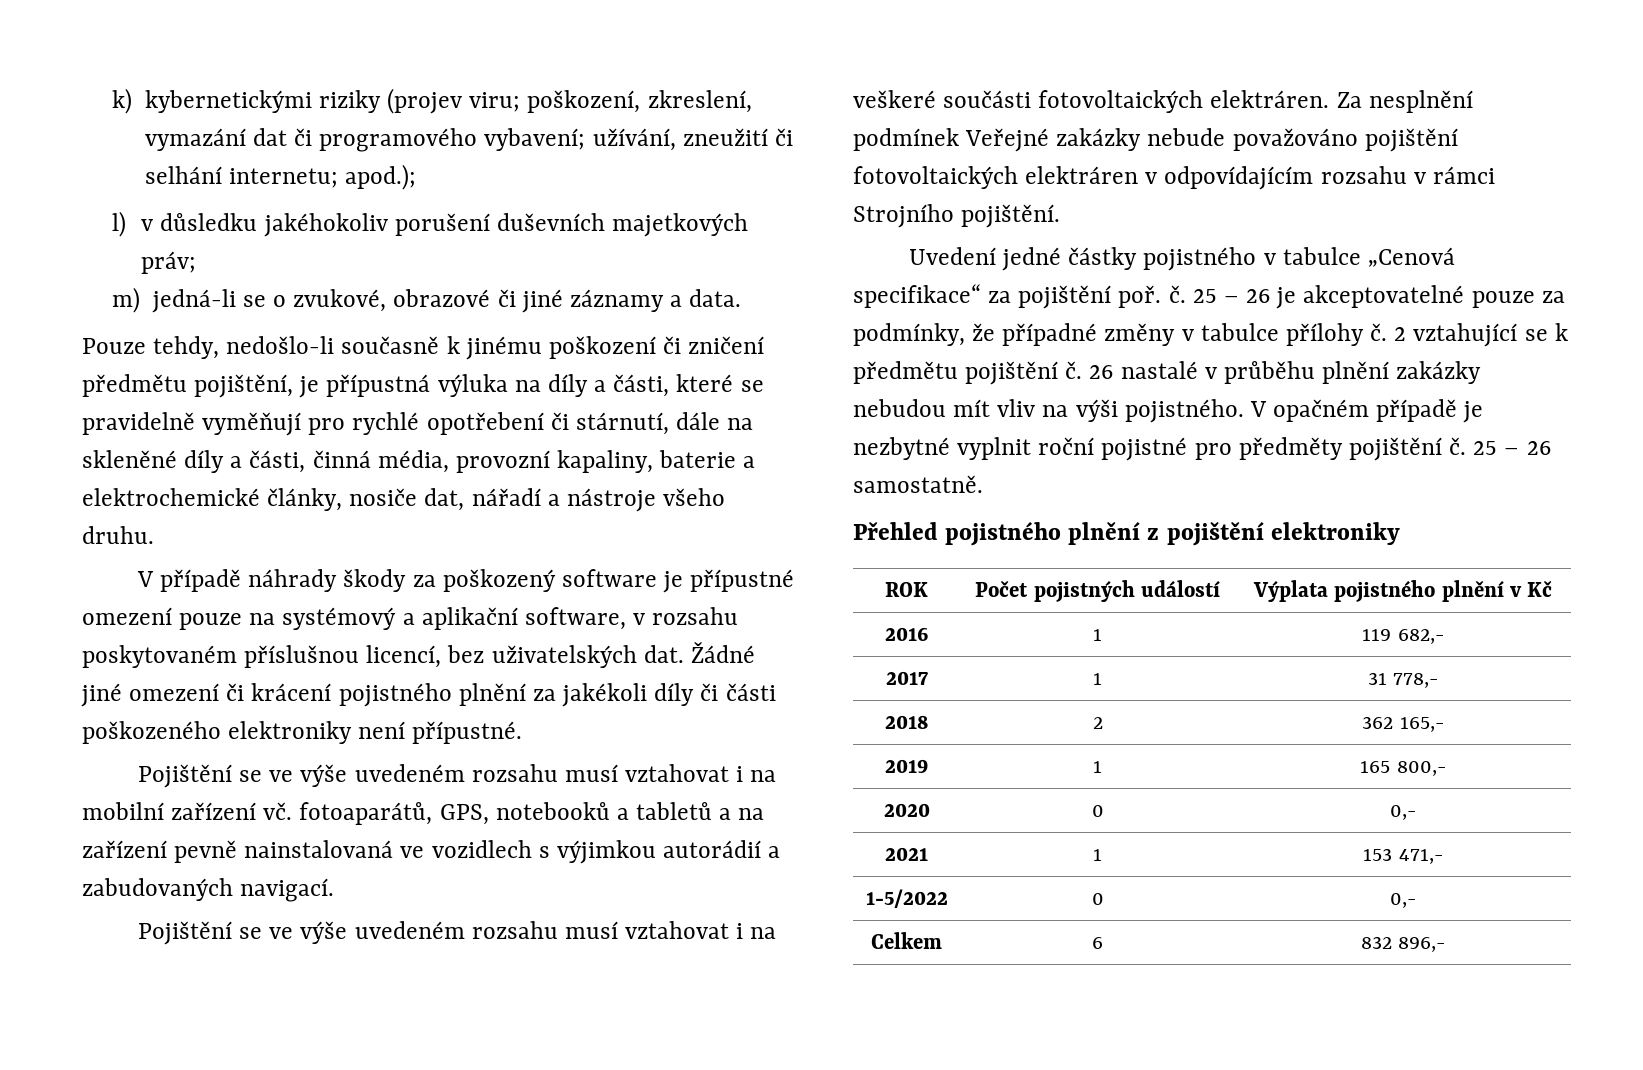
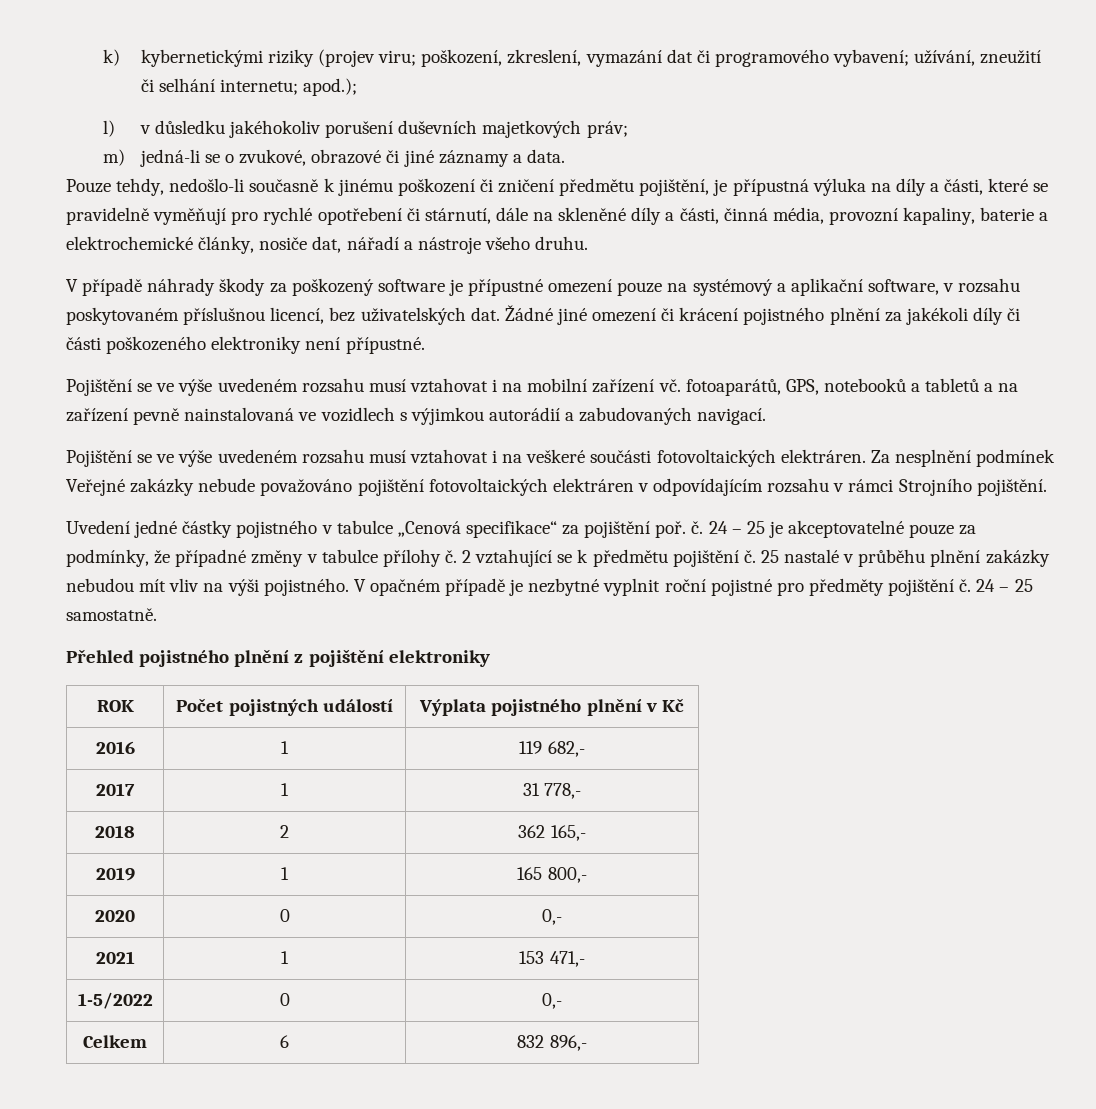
[1192,289,1271,303] 25 – 26 -> [708,521,765,534] 24 – 25
[1089,365,1114,379] 26 -> [760,550,779,563] 25
[1473,441,1551,455] 25 – 26 -> [976,579,1033,592] 24 – 25

